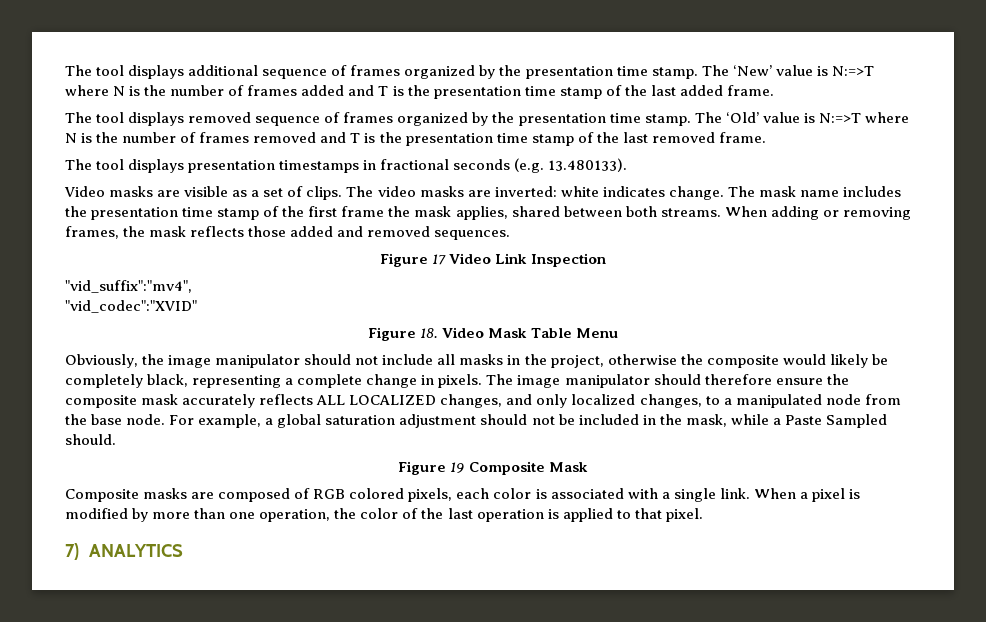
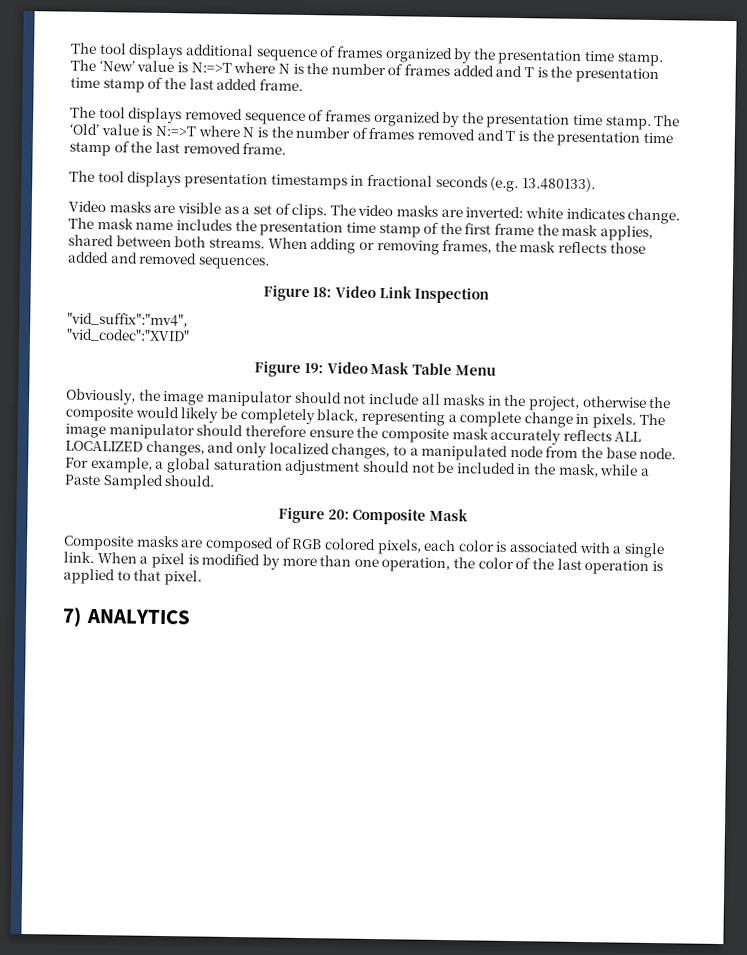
[431,254,446,265] 17 -> [312,287,333,298] 18:
[419,328,438,338] 18. -> [304,363,325,374] 19:
[450,462,465,473] 19 -> [327,509,350,520] 20:

